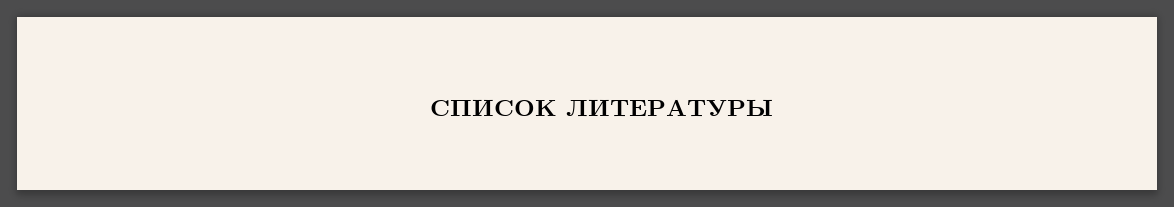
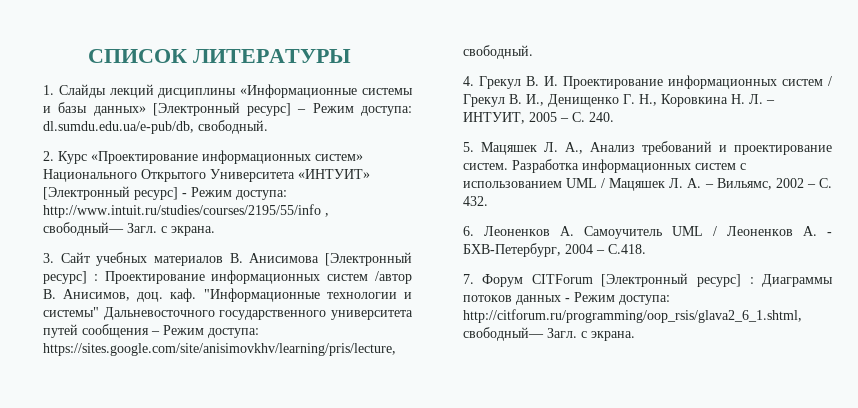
(773, 108) none -> [42,84,413,98] [42,102,412,116] [42,120,268,134] [42,150,363,164] [42,169,370,182] [42,186,287,200] [42,204,329,218] [42,222,215,236] [42,252,412,266] [42,270,412,284] [42,288,412,302] [42,307,413,320] [42,324,259,338] [42,343,396,356] [462,45,533,59] [462,75,832,89] [462,94,775,107] [462,112,614,124] [462,141,832,155] [462,159,746,173] [462,178,832,191] [462,196,488,206] [462,226,832,239] [462,243,646,257] [462,273,833,287] [462,292,670,305] [462,309,802,323] [462,327,635,341] // 1. Слайды лекций дисциплины «Информационные системы и базы данных» [Электронный ресурс] – Режим доступа: dl.sumdu.edu.ua/e-pub/db, свободный. // 2. Курс «Проектирование информационных систем» Национального Открытого Университета «ИНТУИТ» [Электронный ресурс] - Режим доступа: http://www.intuit.ru/studies/courses/2195/55/info , свободный— Загл. с экрана. // 3. Сайт учебных материалов В. Анисимова [Электронный ресурс] : Проектирование информационных систем /автор В. Анисимов, доц. каф. "Информационные технологии и системы" Дальневосточного государственного университета путей сообщения – Режим доступа: https://sites.google.com/site/anisimovkhv/learning/pris/lecture, свободный. // 4. Грекул В. И. Проектирование информационных систем / Грекул В. И., Денищенко Г. Н., Коровкина Н. Л. – ИНТУИТ, 2005 – С. 240. // 5. Мацяшек Л. А., Анализ требований и проектирование систем. Разработка информационных систем с использованием UML / Мацяшек Л. А. – Вильямс, 2002 – С. 432. // 6. Леоненков А. Самоучитель UML / Леоненков А. - БХВ-Петербург, 2004 – С.418. // 7. Форум CITForum [Электронный ресурс] : Диаграммы потоков данных - Режим доступа: http://citforum.ru/programming/oop_rsis/glava2_6_1.shtml, свободный— Загл. с экрана.

